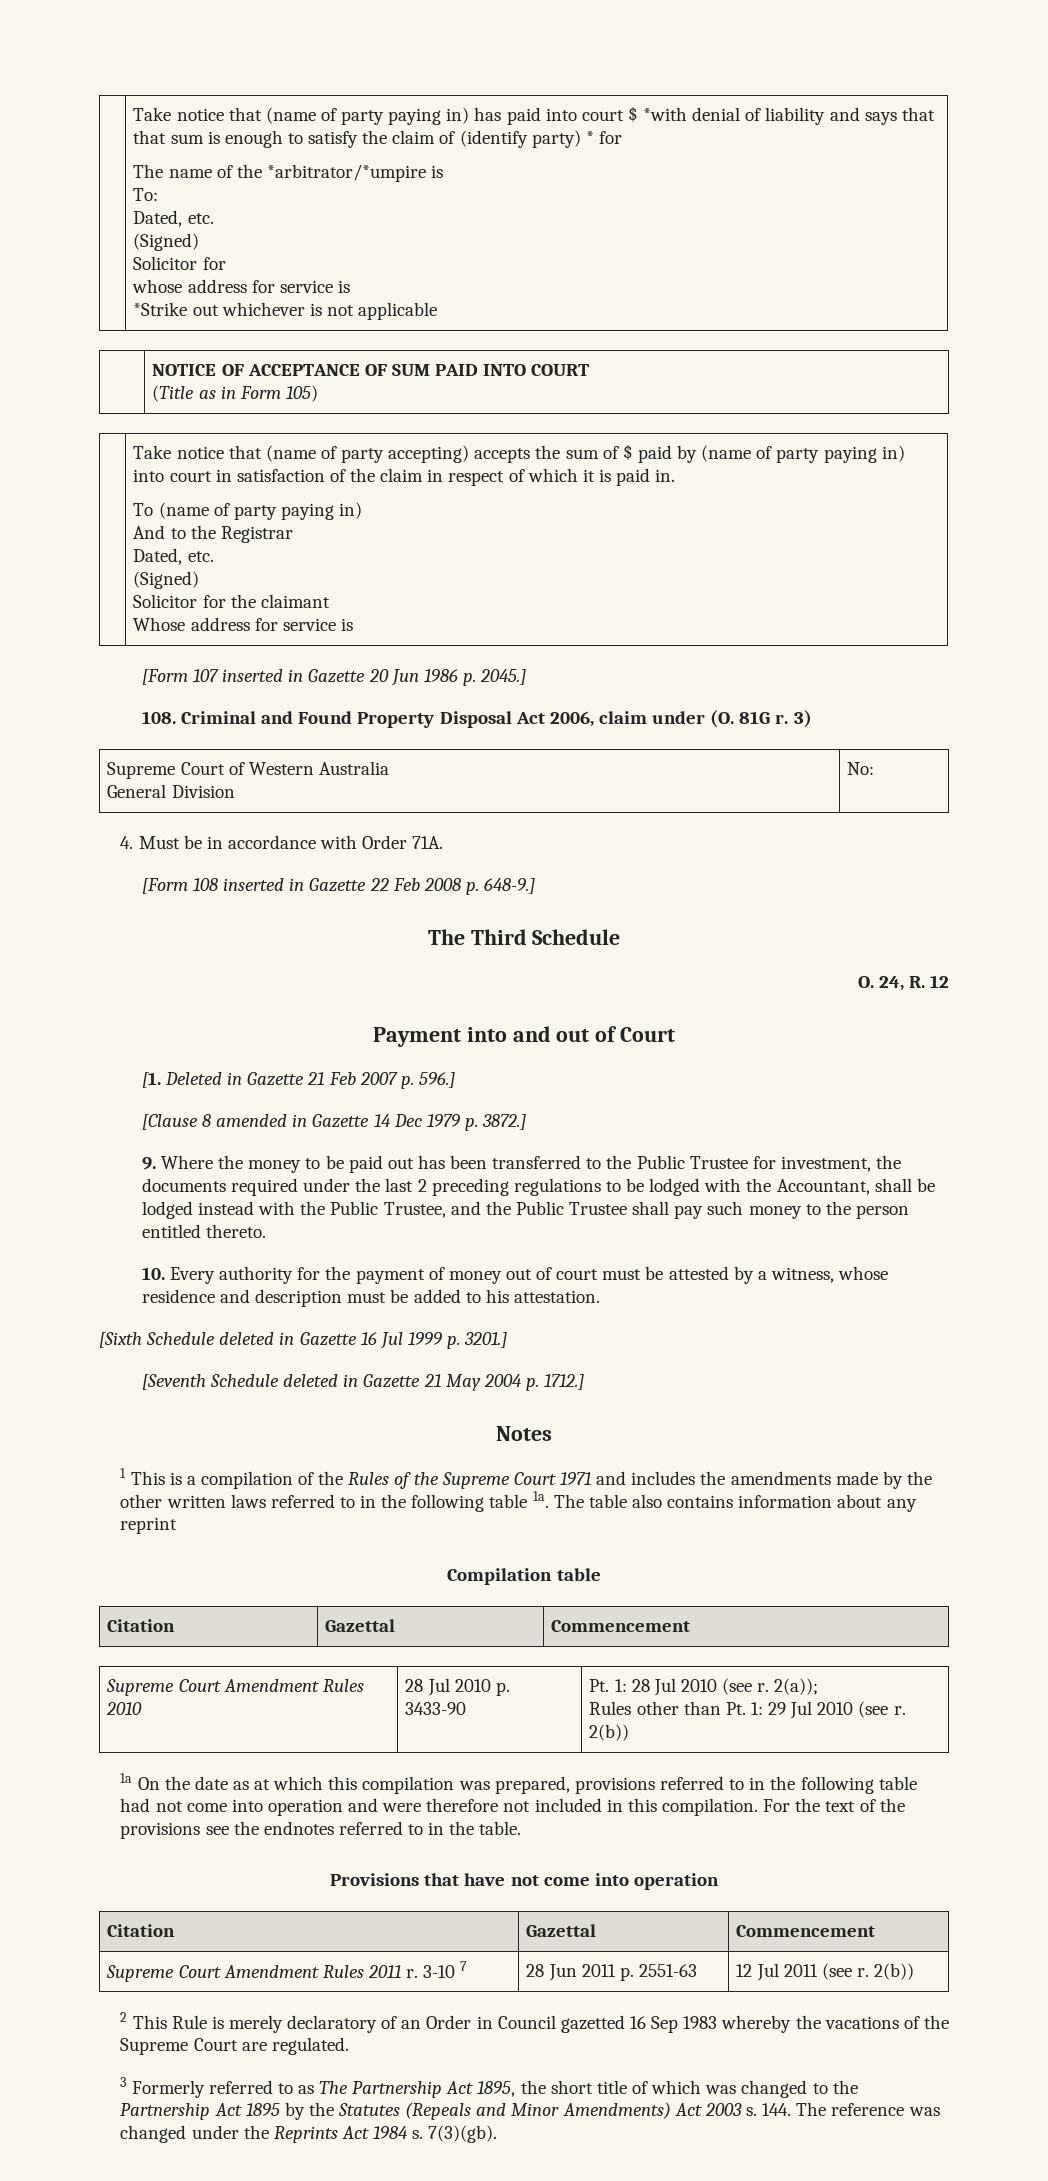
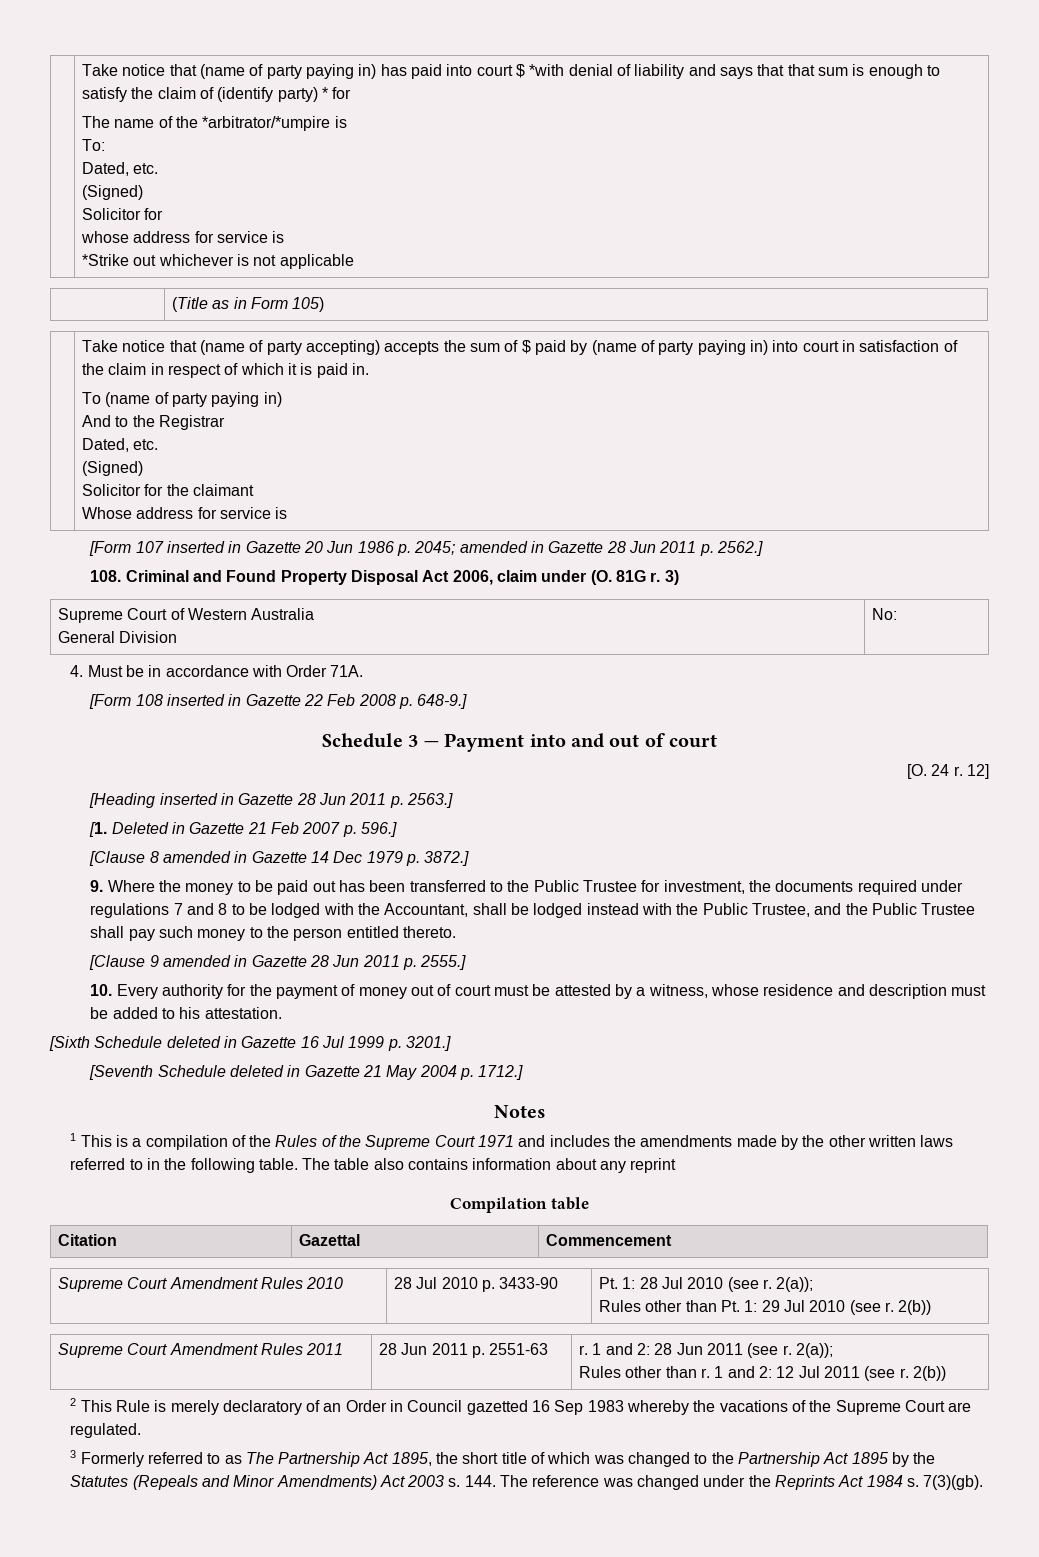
[152,364,590,376] NOTICE OF ACCEPTANCE OF SUM PAID INTO COURT // -> (354, 261) none
[480,669,527,685] 2045.] -> [414,541,763,556] 2045; amended in Gazette 28 Jun 2011 p. 2562.]
[427,929,621,945] [857,975,949,991] The Third Schedule // O. 24, R. 12 // -> [321,733,439,748] Schedule 3 —
[620,1027,676,1042] Court -> [669,734,718,748] [907,764,990,779] [89,793,454,808] court // [O. 24 r. 12] // [Heading inserted in Gazette 28 Jun 2011 p. 2563.]
[355,1178,601,1196] the last 2 preceding regulations -> [90,903,228,918] regulations 7 and 8
(267, 1231) none -> [89,955,467,970] // [Clause 9 amended in Gazette 28 Jun 2011 p. 2555.]
[489,1491,549,1508] table 1a. -> [258,1158,298,1170] table.
[120,1773,917,1794] [120,1798,905,1816] [120,1821,522,1839] [330,1873,719,1890] [107,1924,176,1937] [526,1924,597,1937] [736,1925,876,1937] // 1a On the date as at which this compilation was prepared, provisions referred to in the following table had not come into operation and were therefore not included in this compilation. For the text of the provisions see the endnotes referred to in the table. // Provisions that have not come into operation // Citation | Gazettal | Commencement -> (932, 1307) none
[406,1961,468,1978] r. 3-10 7 -> (344, 1349) none
(697, 1970) none -> [579,1343,834,1358] [579,1366,773,1378] r. 1 and 2: 28 Jun 2011 (see r. 2(a)); // Rules other than r. 1 and 2:

